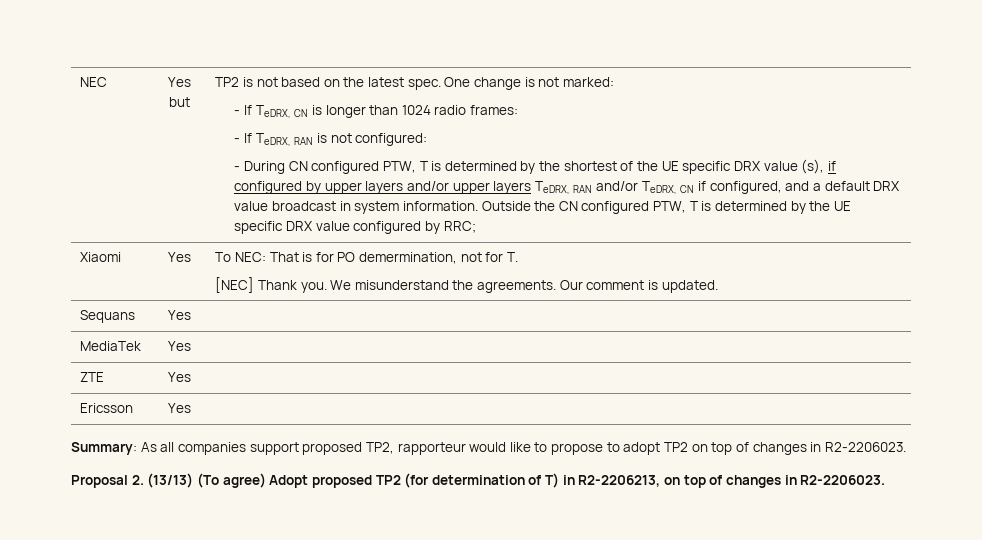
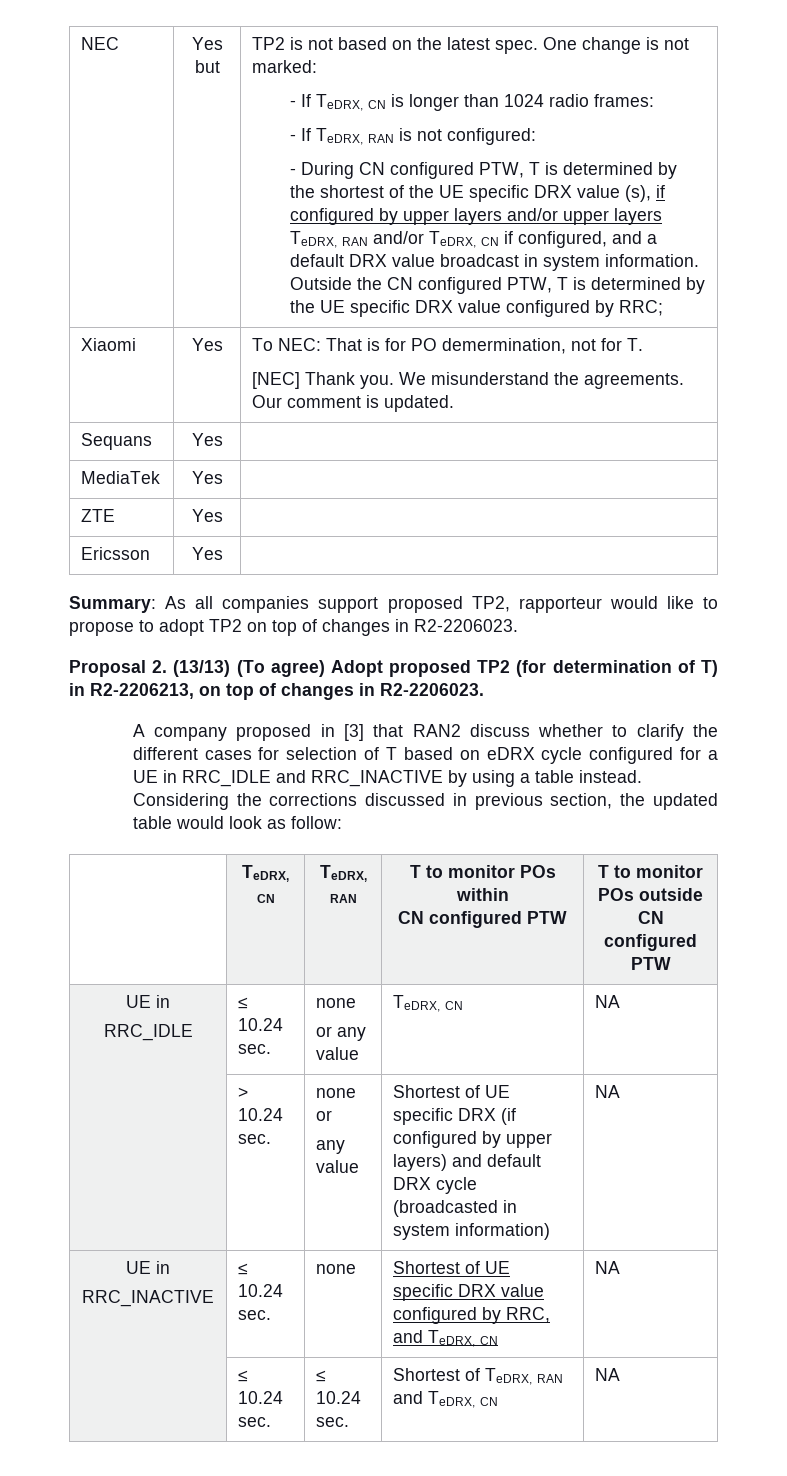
(886, 480) none -> [132,724,718,741] [132,747,719,764] [132,770,642,787] [132,793,718,810] [132,816,342,829] [242,865,289,882] [256,894,275,903] [319,865,367,882] [329,894,357,903] [409,865,556,878] [455,888,509,901] [398,911,567,928] [598,865,703,878] [598,888,703,901] [637,911,664,924] [604,934,697,951] [630,957,671,970] [126,995,170,1008] [103,1024,193,1041] [238,997,249,1009] [238,1018,284,1031] [238,1044,272,1054] [316,998,357,1008] [316,1026,367,1041] [316,1047,360,1060] [393,995,464,1012] [595,995,621,1008] [238,1087,249,1098] [238,1108,284,1121] [238,1134,272,1144] [316,1088,357,1098] [316,1110,333,1121] [316,1140,346,1154] [316,1160,360,1173] [393,1085,511,1098] [393,1108,517,1125] [393,1131,553,1148] [393,1154,542,1171] [393,1177,478,1194] [393,1200,518,1217] [393,1223,551,1240] [595,1085,621,1098] [126,1261,170,1274] [82,1290,214,1307] [238,1263,249,1275] [238,1284,284,1297] [238,1310,272,1320] [316,1264,357,1274] [393,1261,511,1274] [393,1284,545,1301] [393,1307,551,1324] [393,1330,499,1347] [595,1261,621,1274] [238,1370,249,1382] [238,1391,284,1404] [238,1417,272,1427] [316,1370,327,1382] [316,1391,362,1404] [316,1417,350,1427] [393,1368,564,1385] [393,1391,499,1408] [595,1368,621,1381] // A company proposed in [3] that RAN2 discuss whether to clarify the different cases for selection of T based on eDRX cycle configured for a UE in RRC_IDLE and RRC_INACTIVE by using a table instead. Considering the corrections discussed in previous section, the updated table would look as follow: // | TeDRX, CN | TeDRX, RAN | T to monitor POs within // CN configured PTW | T to monitor POs outside CN configured PTW // UE in // RRC_IDLE | ≤ 10.24 sec. | none // or any value | TeDRX, CN | NA // | > 10.24 sec. | none or // any value | Shortest of UE specific DRX (if configured by upper layers) and default DRX cycle (broadcasted in system information) | NA // UE in // RRC_INACTIVE | ≤ 10.24 sec. | none | Shortest of UE specific DRX value configured by RRC, and TeDRX, CN | NA // | ≤ 10.24 sec. | ≤ 10.24 sec. | Shortest of TeDRX, RAN and TeDRX, CN | NA

